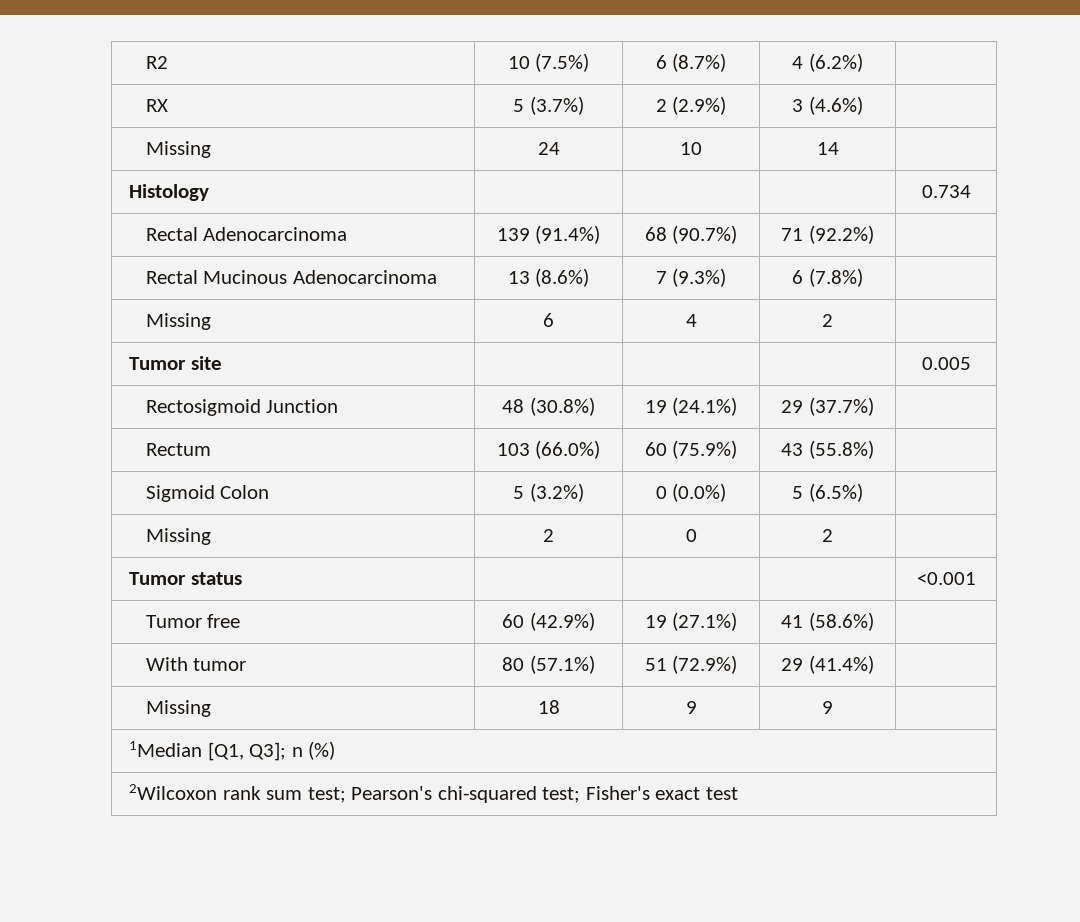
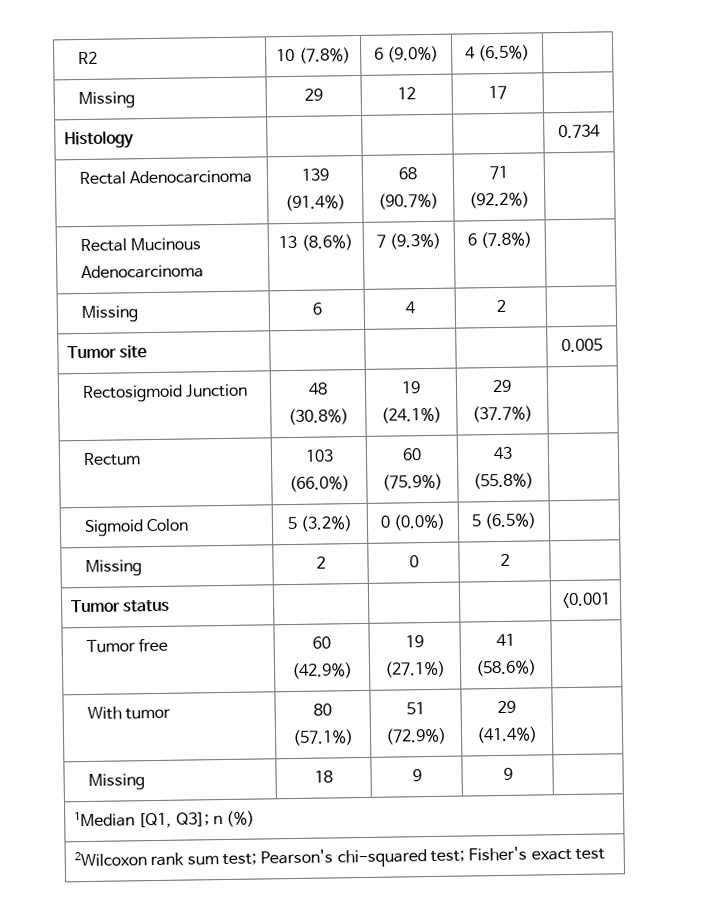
[535,53,590,72] [655,53,727,72] [792,53,863,72] [145,99,168,112] [513,96,584,115] [655,96,727,115] [792,96,863,115] [145,141,211,158] [537,142,560,155] [680,142,702,155] [816,142,839,155] (7.5%) | 6 (8.7%) | 4 (6.2%) | // RX | 5 (3.7%) | 2 (2.9%) | 3 (4.6%) | // Missing | 24 | 10 | 14 -> [298,47,351,64] [373,45,440,63] [464,44,531,62] [78,91,136,110] [304,88,323,101] [397,87,416,100] [488,85,507,100] (7.8%) | 6 (9.0%) | 4 (6.5%) | // Missing | 29 | 12 | 17

